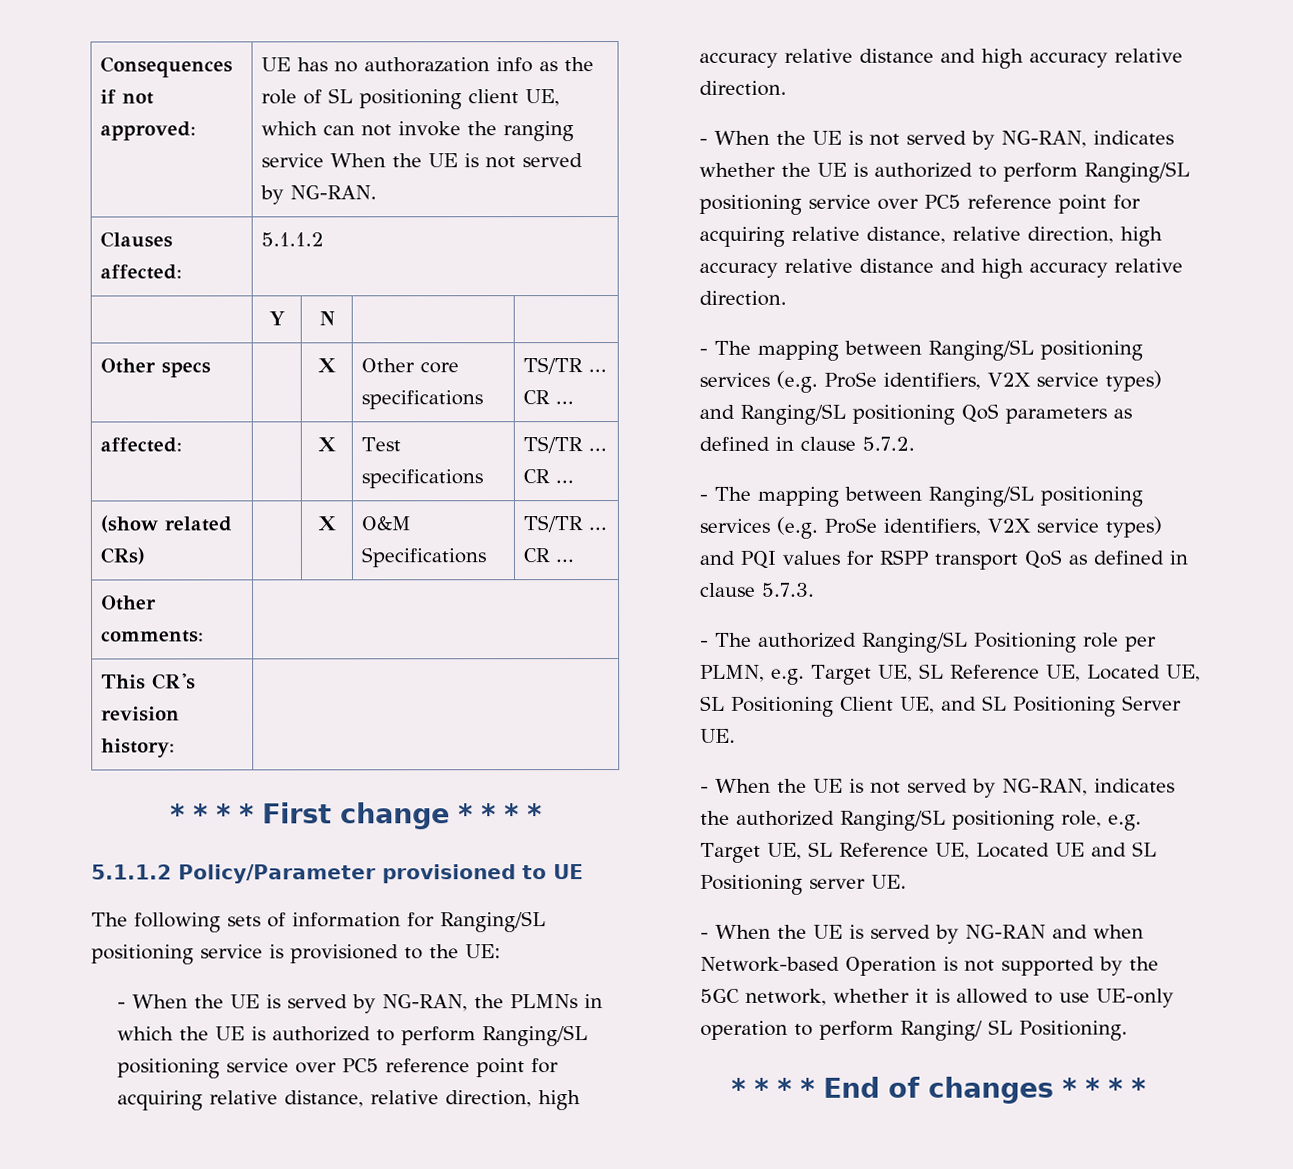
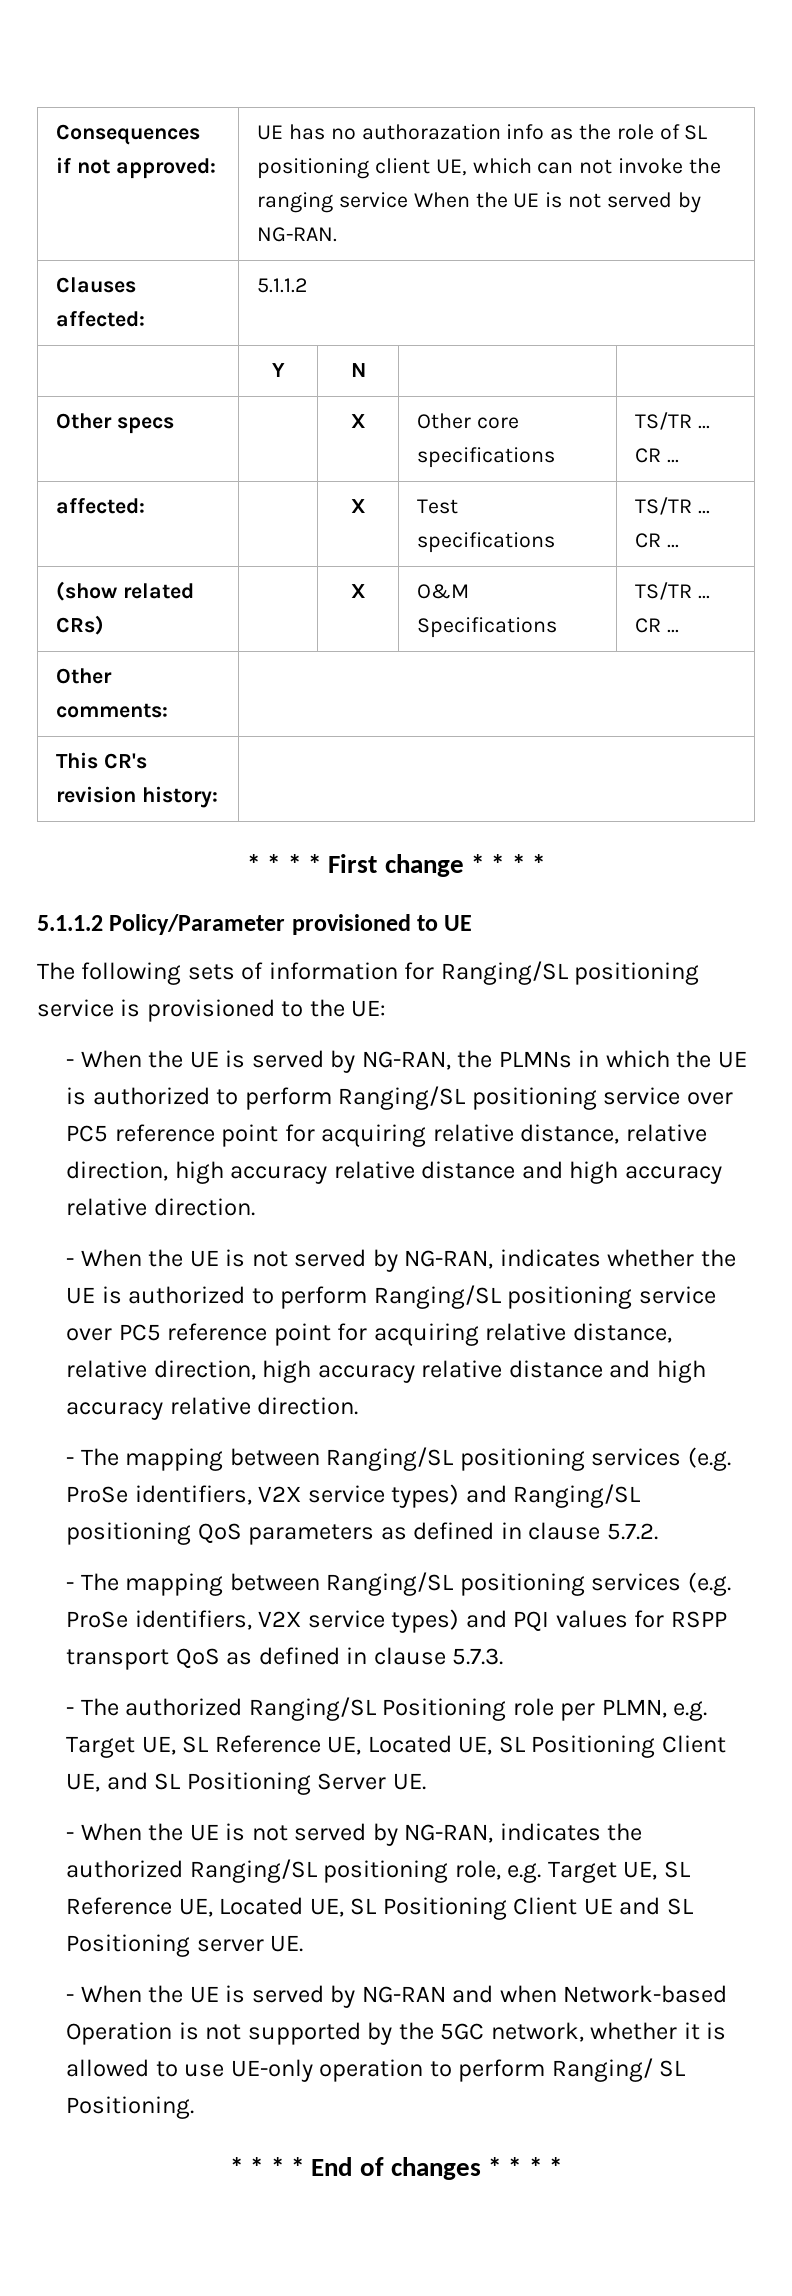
(1051, 850) none -> [309,1897,578,1920] UE, SL Positioning Client

